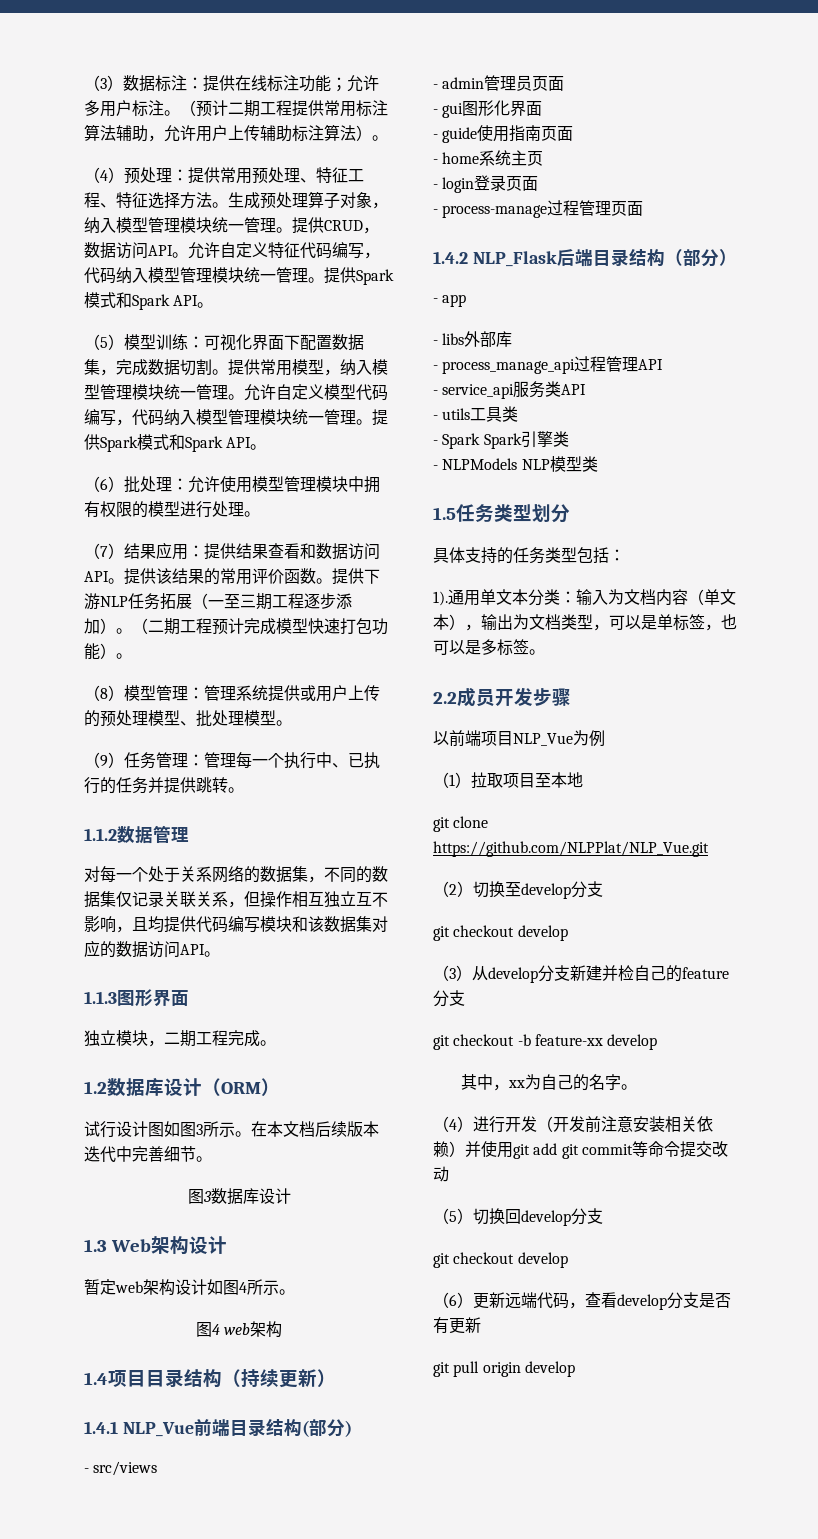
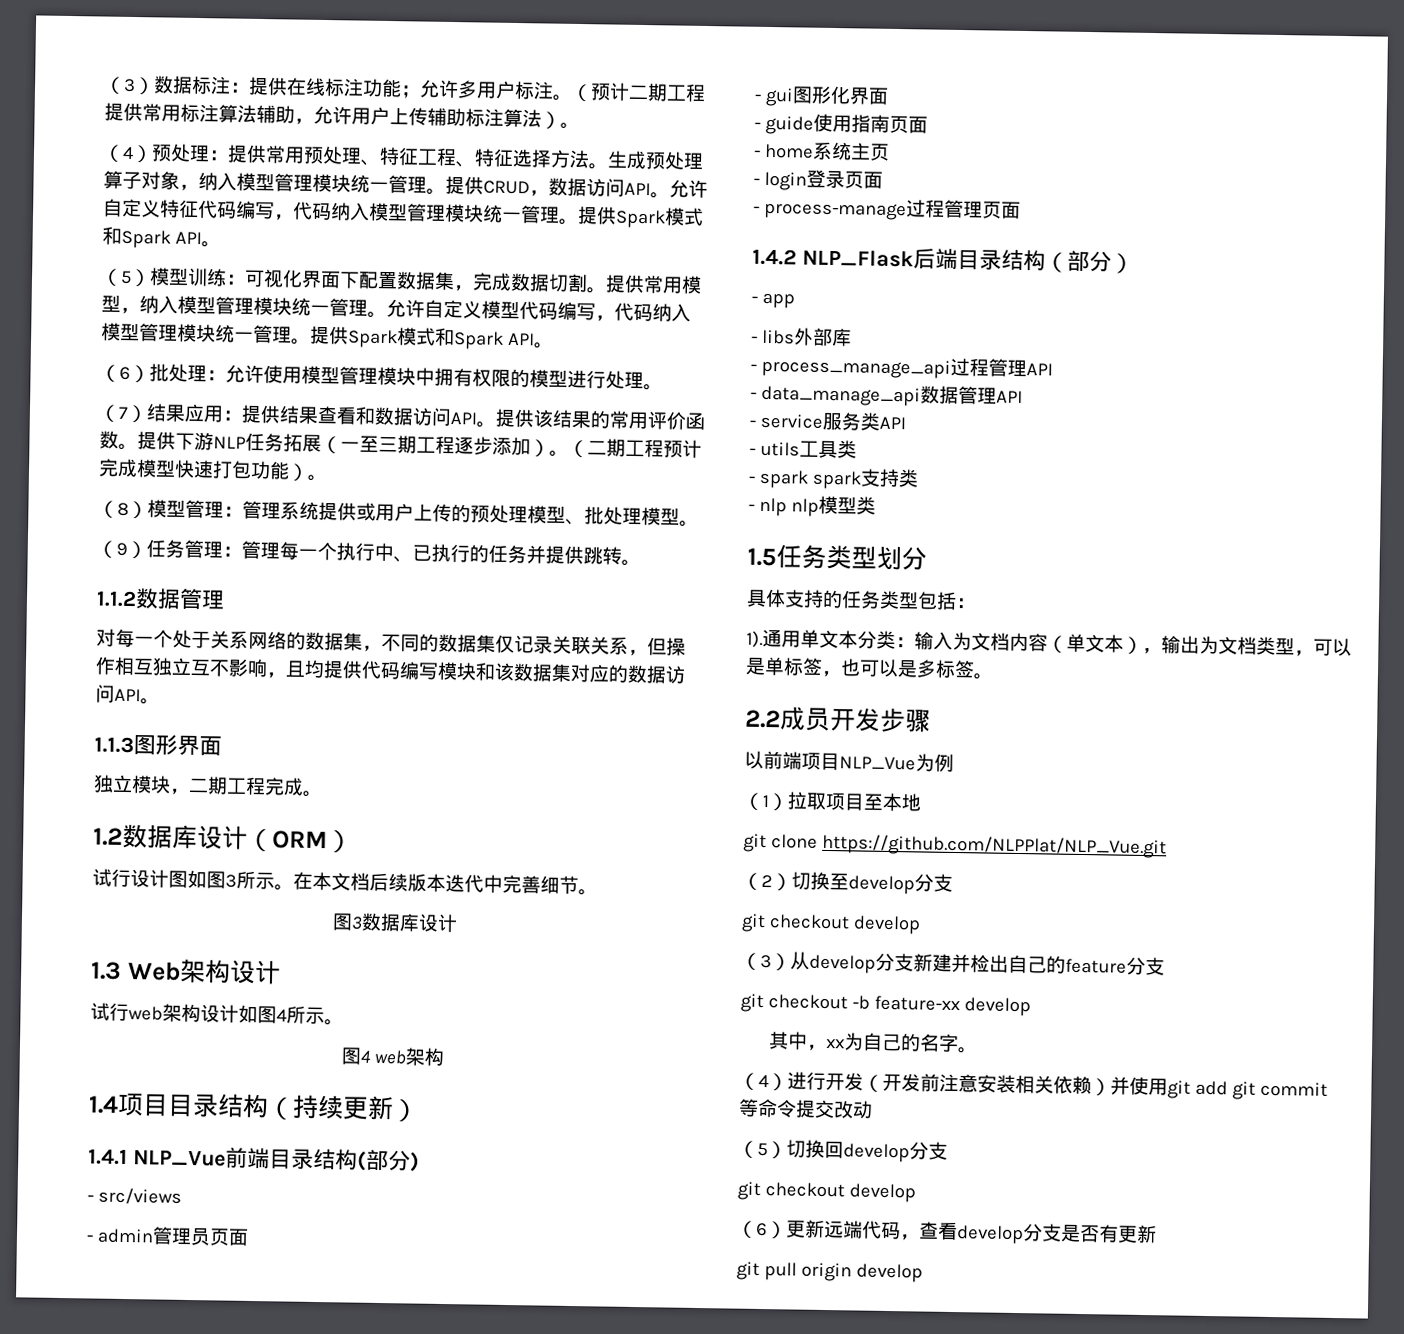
[84,1279,116,1295] 暂定 -> [90,1002,129,1022] 试行
[442,384,515,399] service_api -> [760,385,1023,407] [749,413,823,429] data_manage_api数据管理API // - service
[442,431,569,449] [433,458,550,470] Spark Spark引擎类 // - NLPModels NLP -> [758,468,919,490] [748,497,819,517] spark spark支持类 // - nlp nlp
(634, 973) none -> [989,954,1009,973] 出

